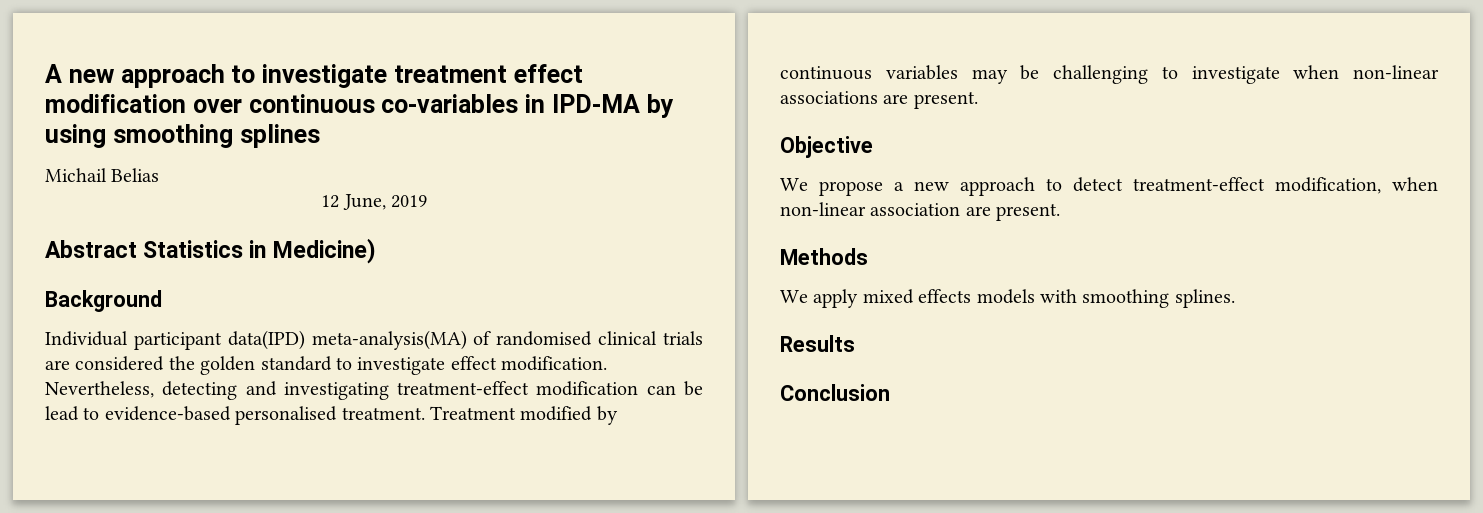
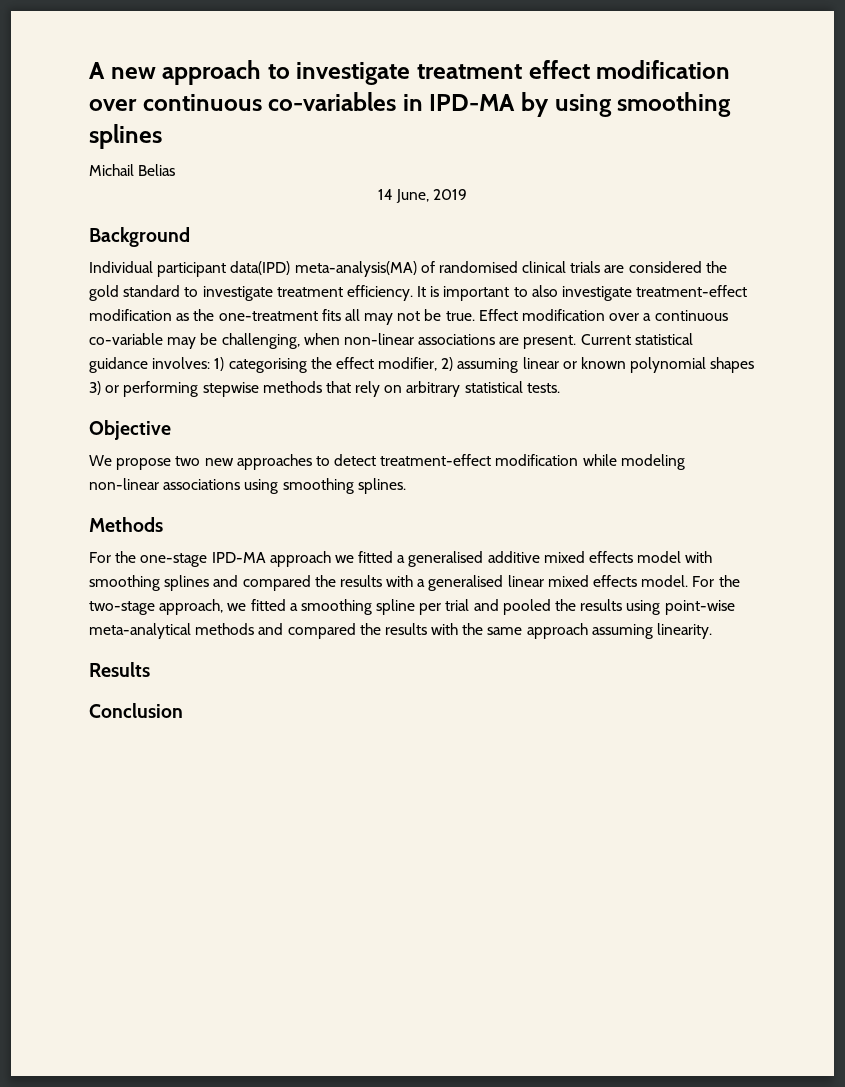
[321,195,340,208] 12 -> [377,189,393,200] 14
[45,238,376,264] // Abstract Statistics in Medicine) -> (468, 194) none
[200,356,256,375] golden -> [89,285,119,301] gold
[450,356,608,371] [45,381,703,400] [45,406,618,425] [780,65,1280,84] effect modification. Nevertheless, detecting and investigating treatment-effect modification can be lead to evidence-based personalised treatment. Treatment modified by continuous variables may be challenging to investigate -> [276,285,748,301] [89,309,728,325] [89,333,300,349] treatment efficiency. It is important to also investigate treatment-effect modification as the one-treatment fits all may not be true. Effect modification over a continuous co-variable may be challenging,
[780,136,873,158] [780,177,1438,196] [780,202,1061,221] [780,248,868,265] [780,289,1035,308] // Objective // We propose a new approach to detect treatment-effect modification, when non-linear association are present. // Methods // We apply mixed effects models -> [580,333,693,345] [89,357,755,373] [89,381,560,397] [89,420,171,440] [89,454,685,470] [89,478,406,494] [89,517,163,532] [89,551,682,567] Current statistical guidance involves: 1) categorising the effect modifier, 2) assuming linear or known polynomial shapes 3) or performing stepwise methods that rely on arbitrary statistical tests. // Objective // We propose two new approaches to detect treatment-effect modification while modeling non-linear associations using smoothing splines. // Methods // For the one-stage IPD-MA approach we fitted a generalised additive mixed effects model
[1174,289,1235,308] splines. -> [164,575,740,591] [89,599,735,615] [89,623,713,639] splines and compared the results with a generalised linear mixed effects model. For the two-stage approach, we fitted a smoothing spline per trial and pooled the results using point-wise meta-analytical methods and compared the results with the same approach assuming linearity.

